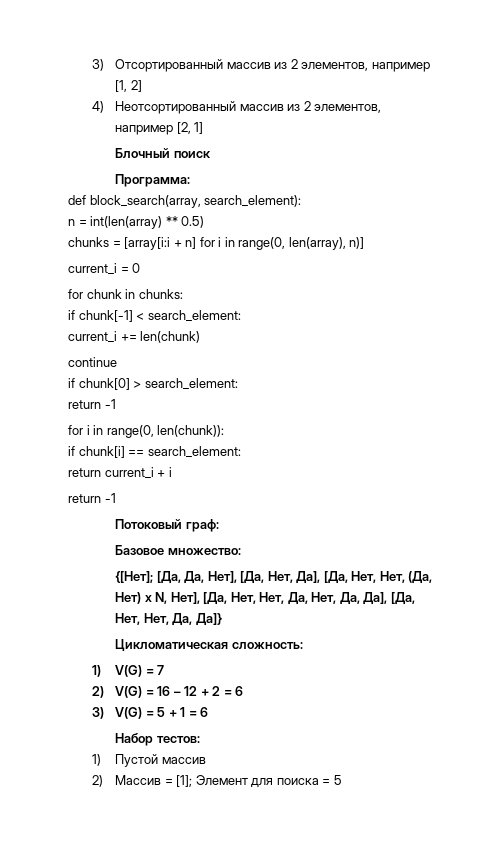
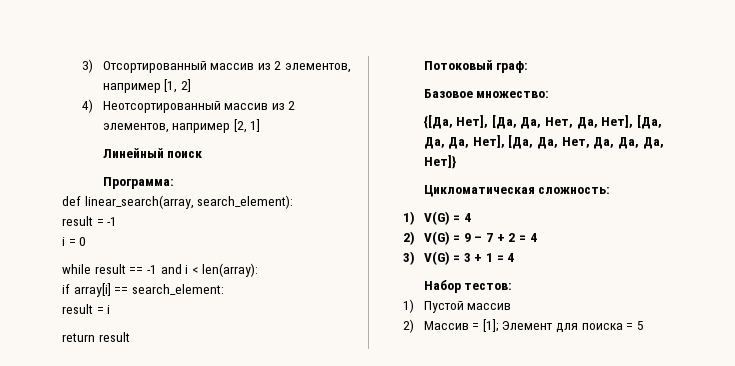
[115,148,171,158] Блочный -> [102,148,164,158] Линейный
[89,195,201,208] block_search(array, -> [84,195,194,209] linear_search(array,
[68,216,205,229] [68,237,365,250] [68,263,141,275] [68,289,183,299] [68,310,241,322] [68,331,201,343] [68,357,117,367] [68,378,238,390] [68,399,116,409] [68,425,225,438] [68,446,125,458] n = int(len(array) ** 0.5) // chunks = [array[i:i + n] for i in range(0, len(array), n)] // current_i = 0 // for chunk in chunks: // if chunk[-1] < search_element: // current_i += len(chunk) // continue // if chunk[0] > search_element: // return -1 // for i in range(0, len(chunk)): // if chunk[i] -> [62,216,118,226] [62,237,87,246] [62,263,258,277] [62,283,111,297] result = -1 // i = 0 // while result == -1 and i < len(array): // if array[i]
[68,467,166,479] return current_i + -> [62,304,104,314] result =
[104,493,116,503] -1 -> [98,332,130,342] result
[115,571,433,584] [115,592,415,605] [115,613,222,626] {[Нет]; [Да, Да, Нет], [Да, Нет, Да], [Да, Нет, Нет, (Да, Нет) x N, Нет], [Да, Нет, Нет, Да, Нет, Да, Да], [Да, Нет, Нет, Да, Да]} -> [423,115,663,129] [423,135,664,149] [423,155,456,169] {[Да, Нет], [Да, Да, Нет, Да, Нет], [Да, Да, Да, Нет], [Да, Да, Нет, Да, Да, Да, Нет]}
[157,665,165,675] 7 -> [463,213,471,222] 4
[157,686,198,696] 16 – 12 -> [463,233,494,242] 9 – 7
[235,686,244,696] 6 -> [529,233,537,242] 4
[157,707,166,717] 5 -> [463,253,471,262] 3
[200,707,209,717] 6 -> [507,253,515,262] 4

